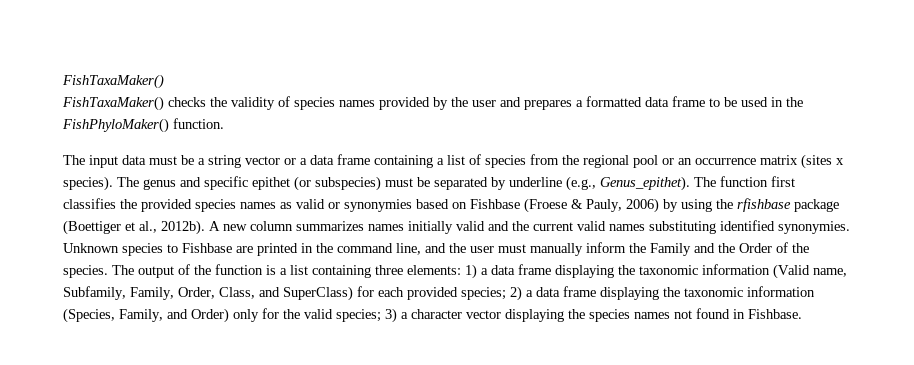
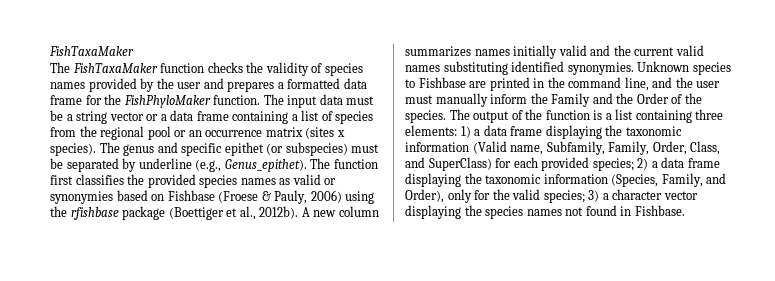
[62,74,164,89] [62,96,164,111] FishTaxaMaker() // FishTaxaMaker() -> [49,46,134,56] [50,62,205,73] FishTaxaMaker // The FishTaxaMaker function
[709,97,803,107] [62,118,169,133] to be used in the FishPhyloMaker() -> [85,94,211,108] for the FishPhyloMaker
(224, 123) // -> (261, 100) none
[663,199,678,212] by -> (342, 196) none
[191,308,229,323] Order) -> [405,189,444,203] Order),

